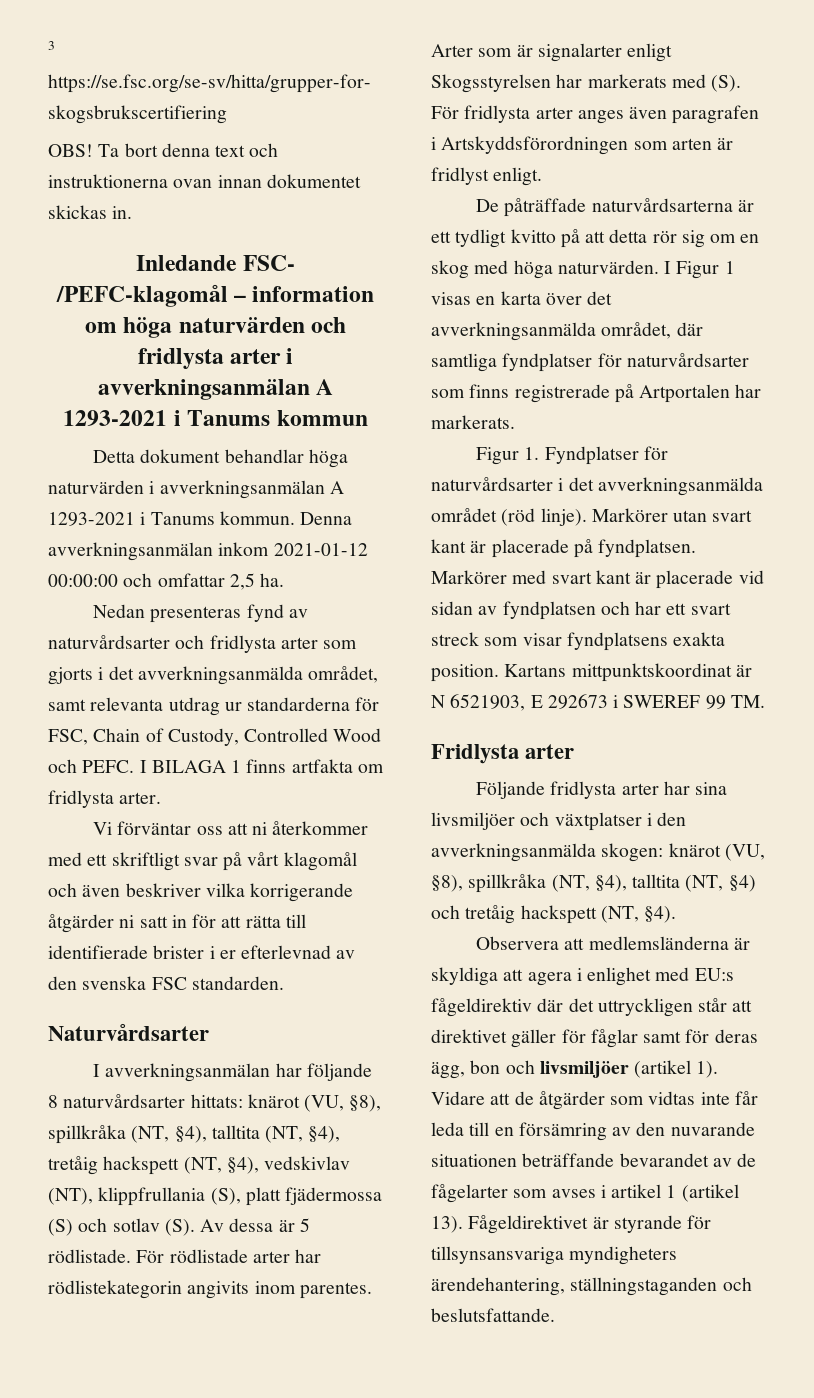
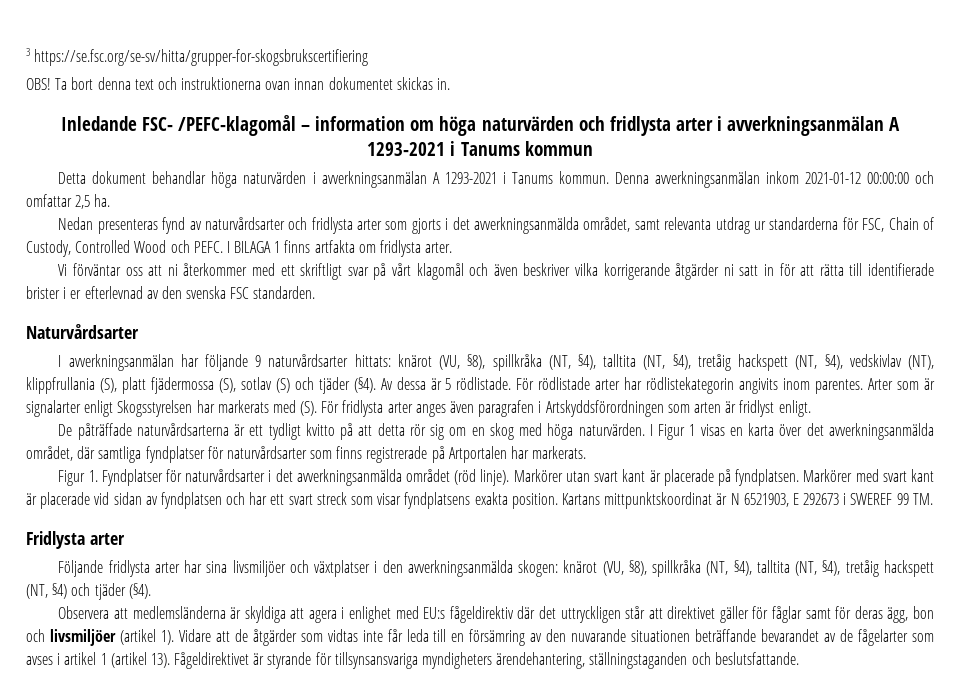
[48,1095,58,1108] 8 -> [255,355,262,367] 9
[48,1218,195,1236] (S) och sotlav (S). -> [218,377,376,394] (S), sotlav (S) och tjäder (§4).
[728,875,756,892] [431,905,677,924] §4) och tretåig hackspett (NT, §4). -> [822,560,935,577] [26,583,151,600] §4), tretåig hackspett (NT, §4) och tjäder (§4).

